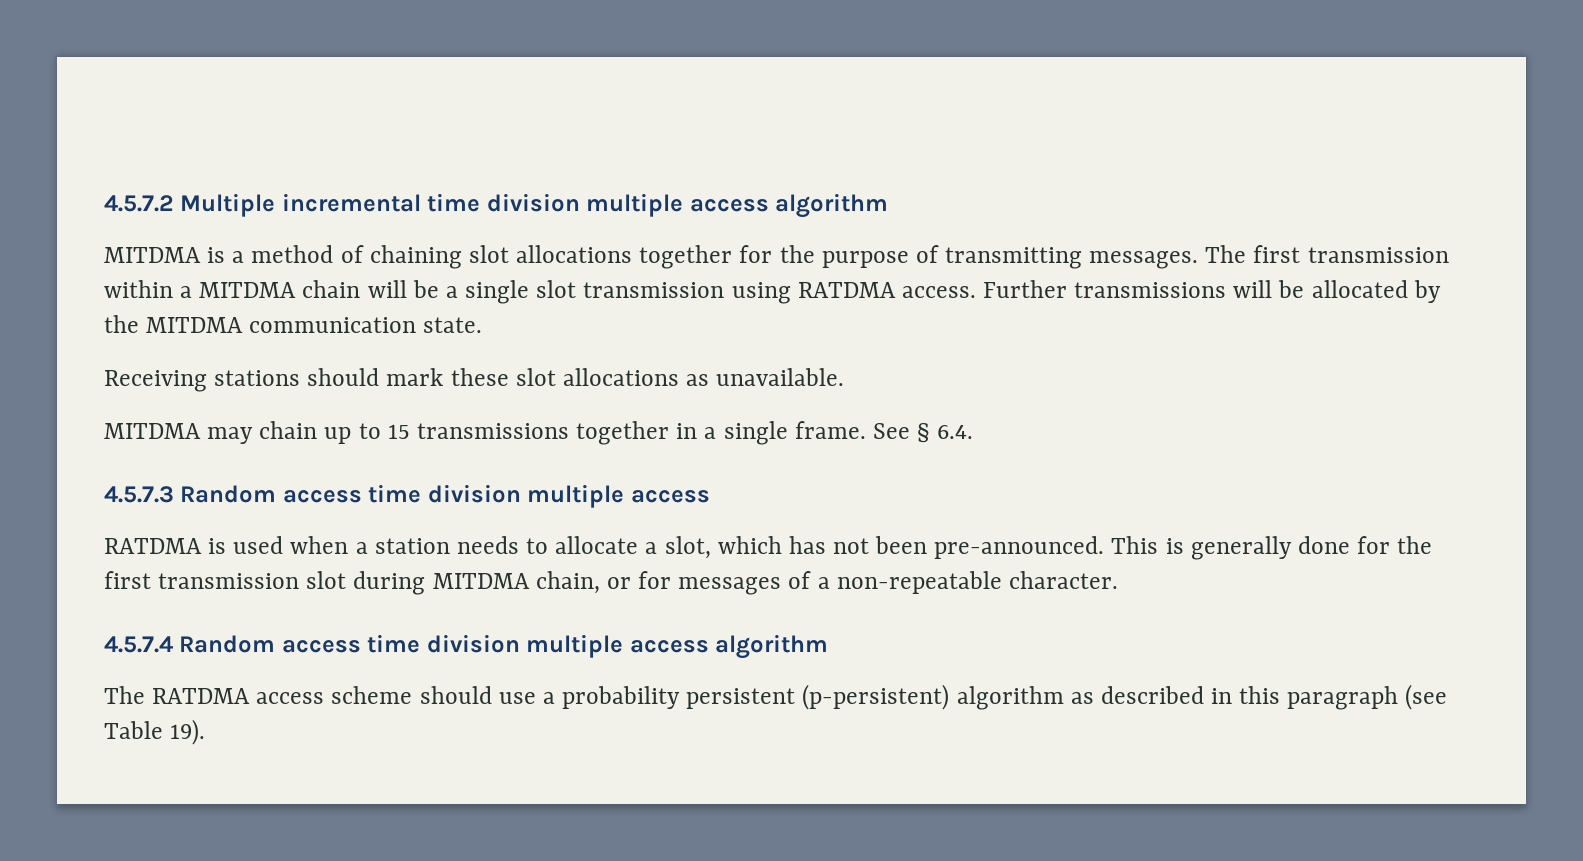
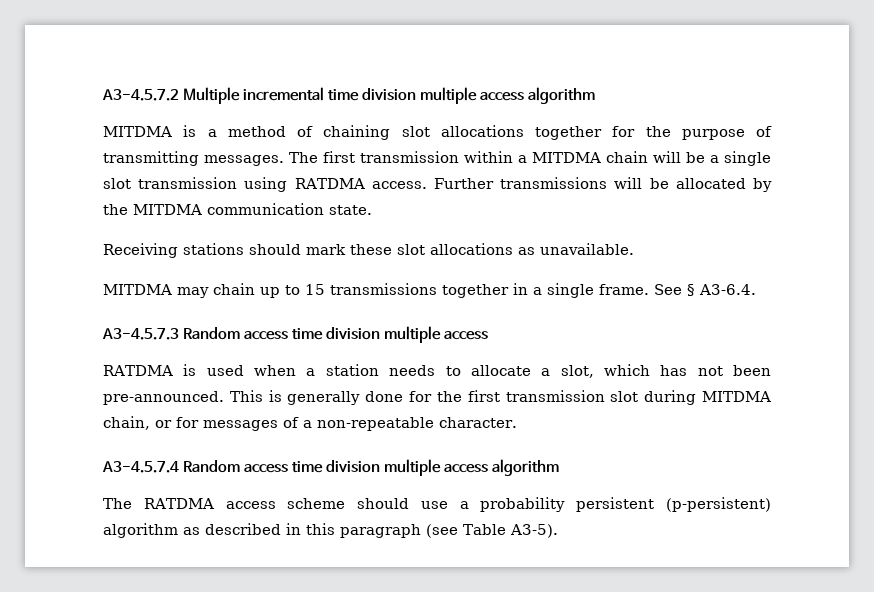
[104,195,174,212] 4.5.7.2 -> [102,89,179,101] A3-4.5.7.2
[937,425,974,439] [104,486,174,503] 6.4. // 4.5.7.3 -> [699,284,756,295] [102,328,179,340] A3-6.4. // A3-4.5.7.3
[104,636,173,653] 4.5.7.4 -> [102,461,179,473] A3-4.5.7.4
[170,719,206,745] 19). -> [509,524,558,538] A3-5).

